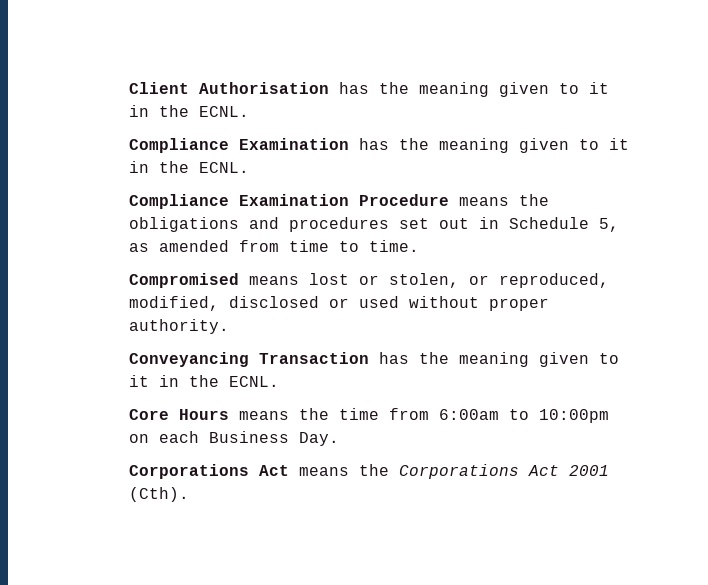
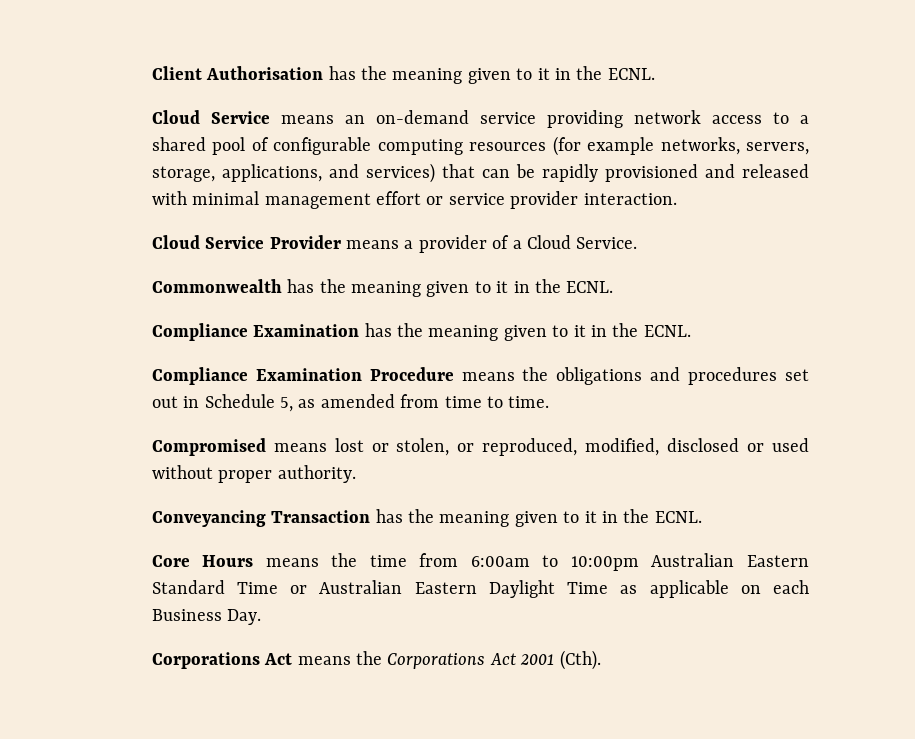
(250, 111) none -> [151,110,809,128] [151,136,810,156] [151,163,809,183] [151,191,677,209] [151,235,638,253] [151,279,614,297] // Cloud Service means an on-demand service providing network access to a shared pool of configurable computing resources (for example networks, servers, storage, applications, and services) that can be rapidly provisioned and released with minimal management effort or service provider interaction. // Cloud Service Provider means a provider of a Cloud Service. // Commonwealth has the meaning given to it in the ECNL.
(610, 416) none -> [651,553,809,567] [151,580,729,598] Australian Eastern Standard Time or Australian Eastern Daylight Time as applicable

